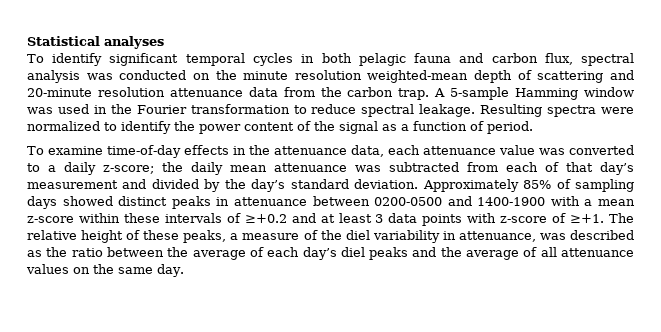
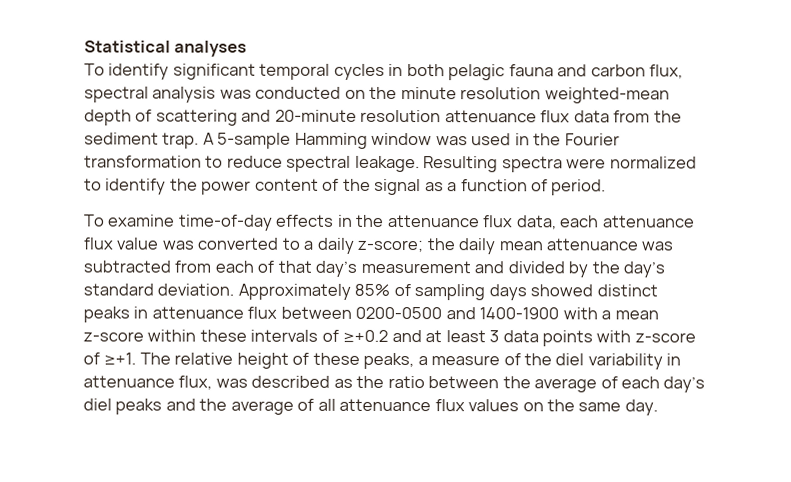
(243, 92) none -> [540,110,571,123] flux
[347,87,394,97] carbon -> [84,132,159,145] sediment
(347, 150) none -> [483,215,514,228] flux
(496, 150) none -> [83,237,114,250] flux
(307, 201) none -> [247,306,278,319] flux
[458,231,536,242] attenuance, -> [83,375,213,390] attenuance flux,
(634, 252) none -> [434,399,465,412] flux

